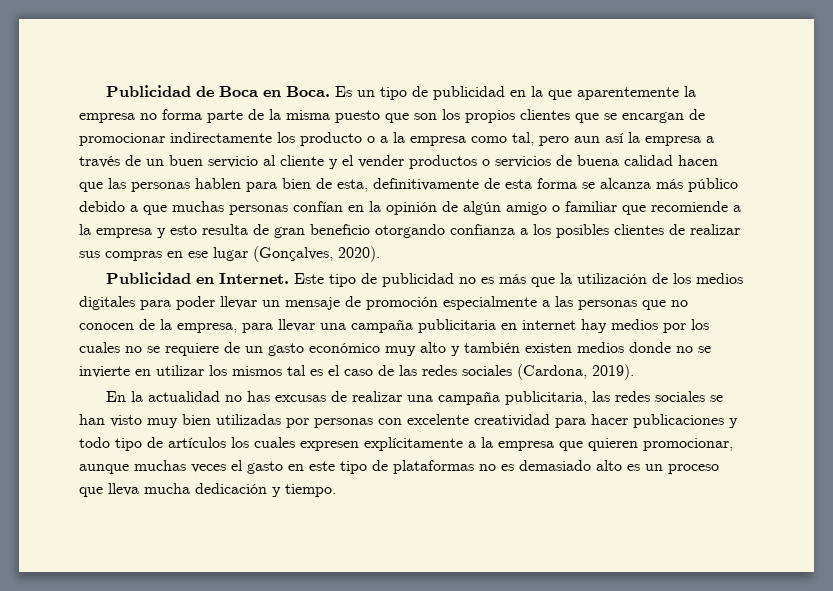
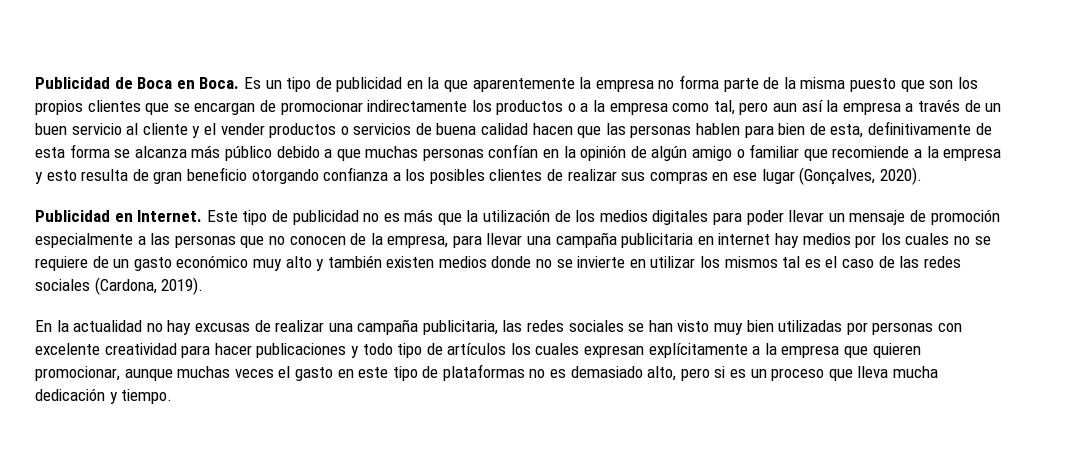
[300,132,362,146] producto -> [496,100,564,115] productos
[247,391,271,402] has -> [167,320,192,335] hay
[300,441,359,451] expresen -> [584,345,645,358] expresan
[596,460,622,471] alto -> [647,366,726,381] alto, pero si

